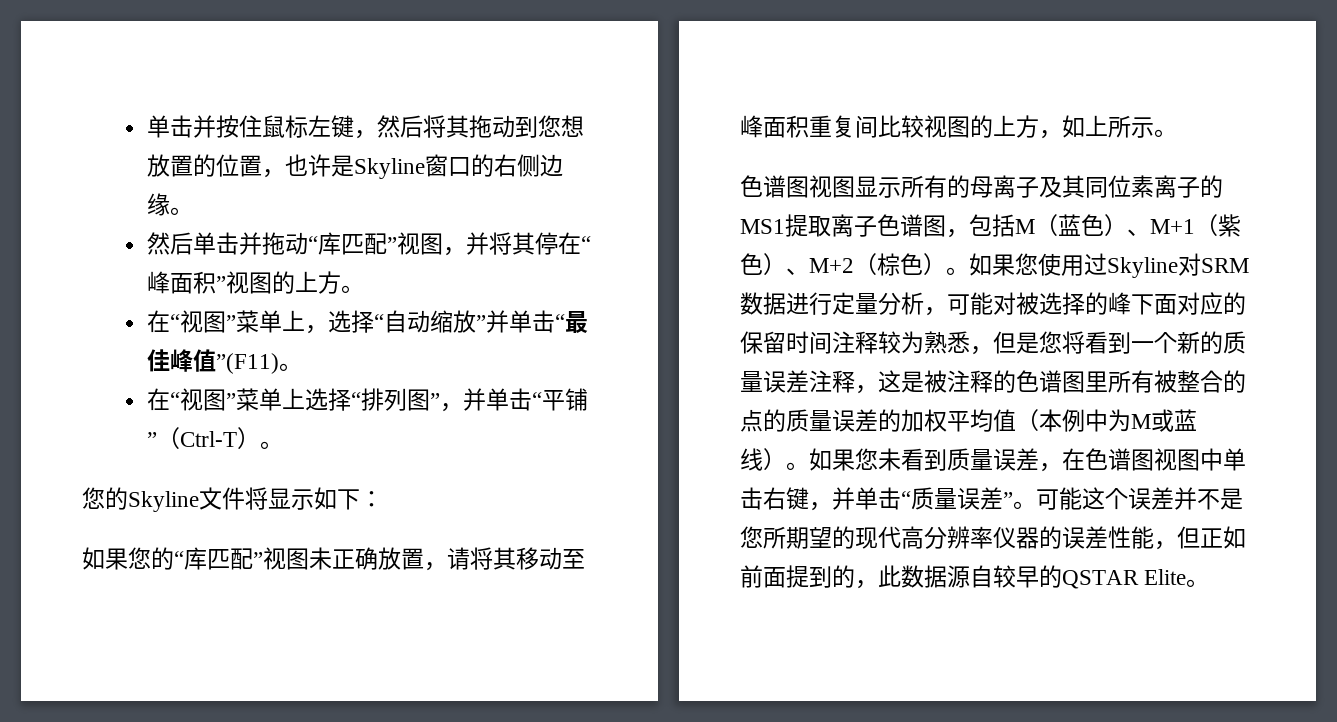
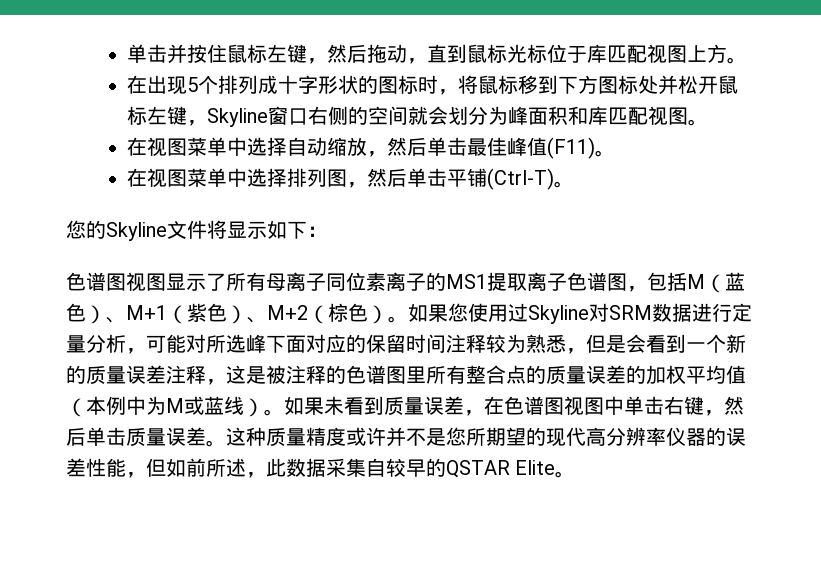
[422,115,584,138] [146,154,563,179] [146,193,193,216] [146,232,591,256] [146,271,364,294] [146,310,565,334] 将其拖动到您想放置的位置，也许是Skyline窗口的右侧边缘。 // 然后单击并拖动“库匹配”视图，并将其停在“峰面积”视图的上方。 // 在“视图”菜单上，选择“自动缩放”并单击“ -> [367,44,748,64] [127,75,739,95] [127,106,709,127] [127,137,468,157] 拖动，直到鼠标光标位于库匹配视图上方。 // 在出现5个排列成十字形状的图标时，将鼠标移到下方图标处并松开鼠标左键，Skyline窗口右侧的空间就会划分为峰面积和库匹配视图。 // 在视图菜单中选择自动缩放，然后单击
[215,353,302,374] [146,388,588,412] [146,427,260,449] ”(F11)。 // 在“视图”菜单上选择“排列图”，并单击“平铺”（Ctrl-T） -> [547,137,616,159] [127,168,555,190] (F11)。 // 在视图菜单中选择排列图，然后单击平铺(Ctrl-T)
[82,547,585,571] [740,115,1177,139] // 如果您的“库匹配”视图未正确放置，请将其移动至峰面积重复间比较视图的上方，如上所示。 -> (327, 231) none
[901,175,1085,198] 所有的母离子及其 -> [206,272,326,291] 了所有母离子
[1016,292,1108,315] 被选择的 -> [206,334,246,353] 所选
[1039,331,1085,354] 您将 -> [626,334,646,353] 会
[1154,370,1246,393] 被整合的 -> [466,365,506,384] 整合
[855,448,878,470] 您 -> (324, 406) none
[832,487,1174,510] 并单击“质量误差”。可能这个误差 -> [724,396,744,415] [66,427,386,447] 然后单击质量误差。这种质量精度或许
[1200,526,1246,549] [740,565,855,588] 正如前面提到的 -> [166,458,246,477] 如前所述
[947,565,970,588] 源 -> [326,458,366,477] 采集

